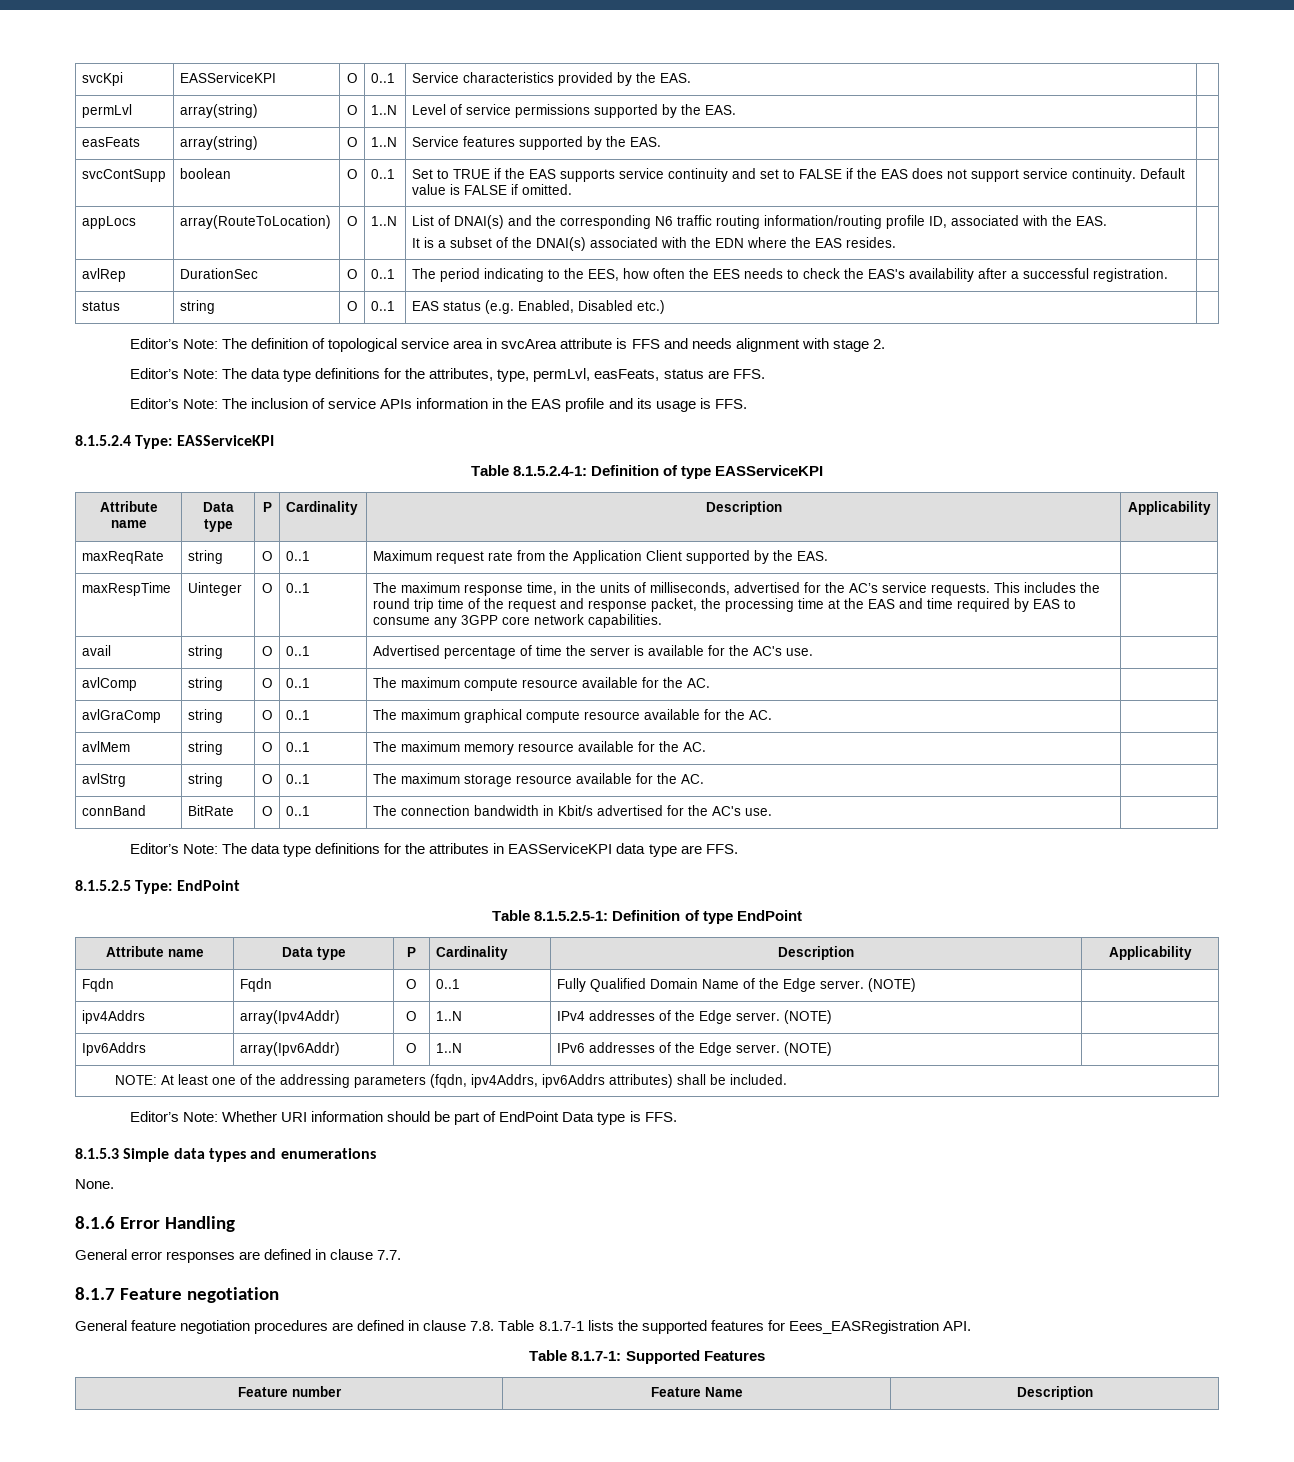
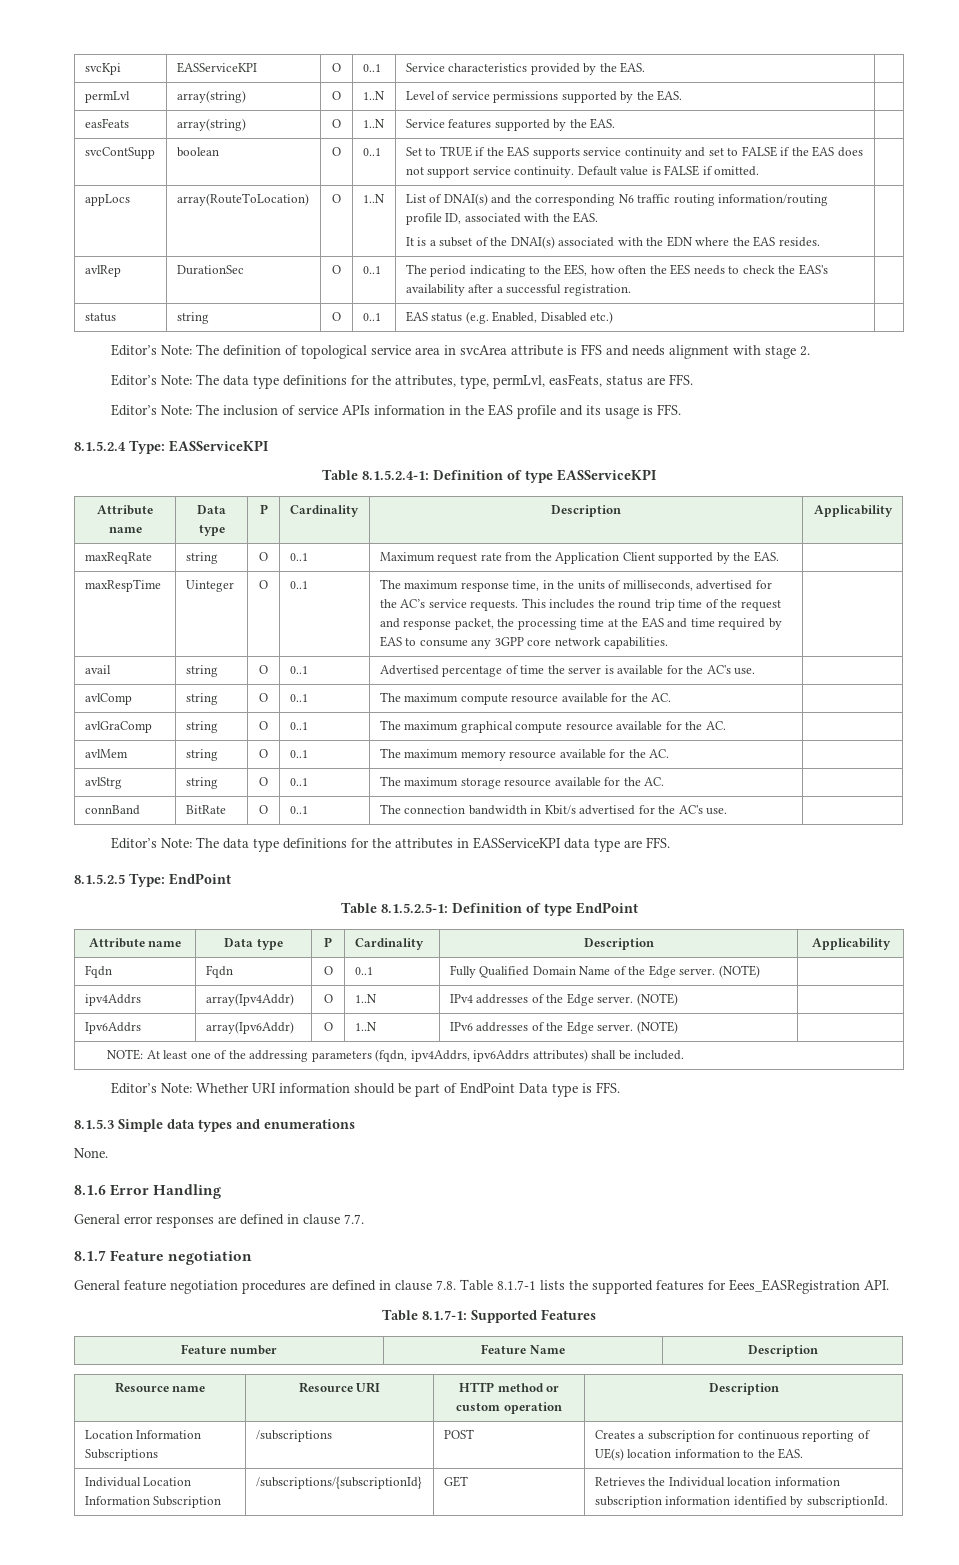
(1093, 1393) none -> [114,1382,206,1393] [298,1382,381,1393] [458,1382,560,1392] [456,1402,562,1414] [708,1383,779,1395] [84,1430,202,1439] [84,1449,158,1461] [255,1430,332,1442] [443,1429,474,1439] [594,1430,871,1442] [594,1448,804,1461] [84,1477,192,1487] [84,1496,222,1508] [255,1476,422,1489] [443,1476,468,1487] [594,1477,840,1487] [594,1496,888,1508] // Resource name | Resource URI | HTTP method or custom operation | Description // Location Information Subscriptions | /subscriptions | POST | Creates a subscription for continuous reporting of UE(s) location information to the EAS. // Individual Location Information Subscription | /subscriptions/{subscriptionId} | GET | Retrieves the Individual location information subscription information identified by subscriptionId.

